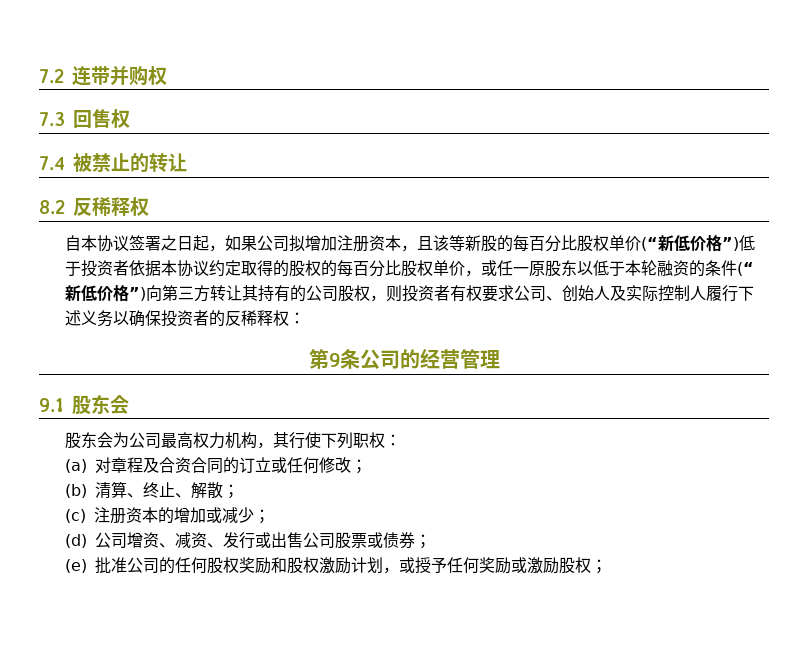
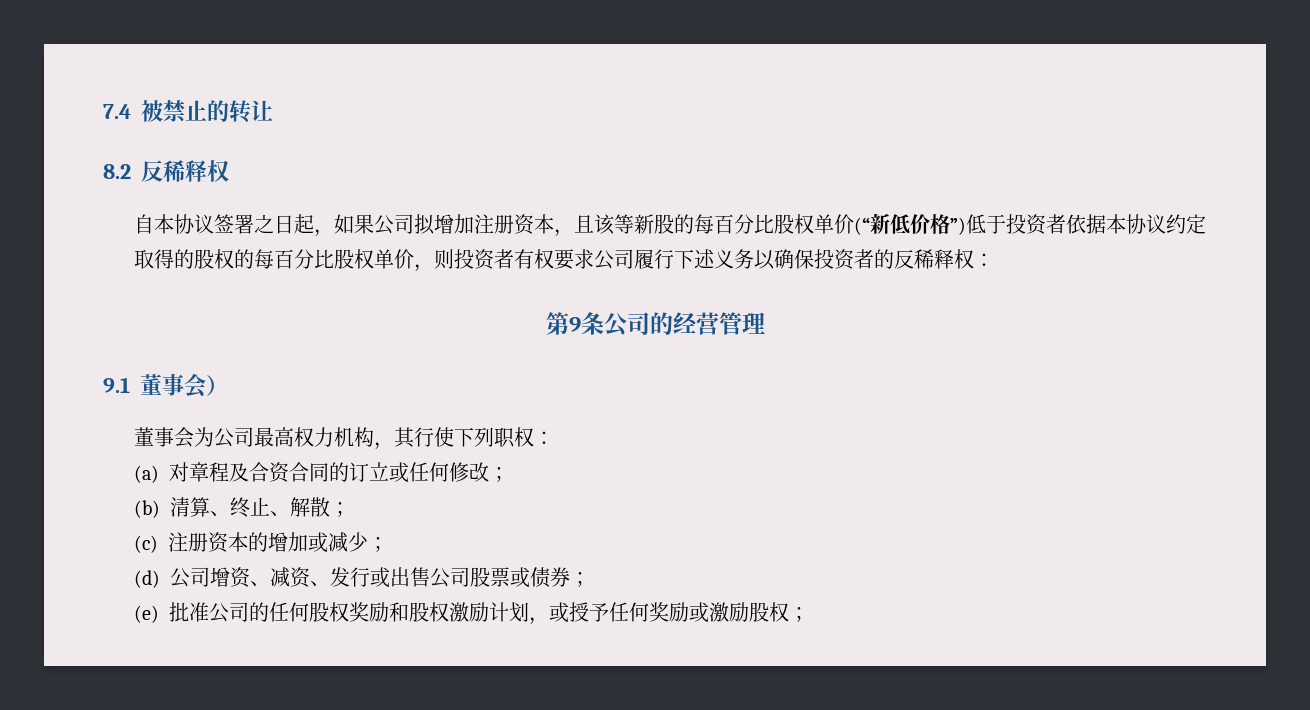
[39,65,167,86] [39,109,130,128] 7.2连带并购权 // 7.3回售权 // -> (103, 111) none
[480,260,754,277] [64,284,386,302] 或任一原股东以低于本轮融资的条件(“新低价格”)向第三方转让其持有的公司股权， -> (434, 268) none
[545,285,706,302] 、创始人及实际控制人 -> (634, 259) none
[72,394,129,415] [64,432,97,449] 股东会 // 股东 -> [140,373,228,398] [133,427,174,447] 董事会） // 董事

